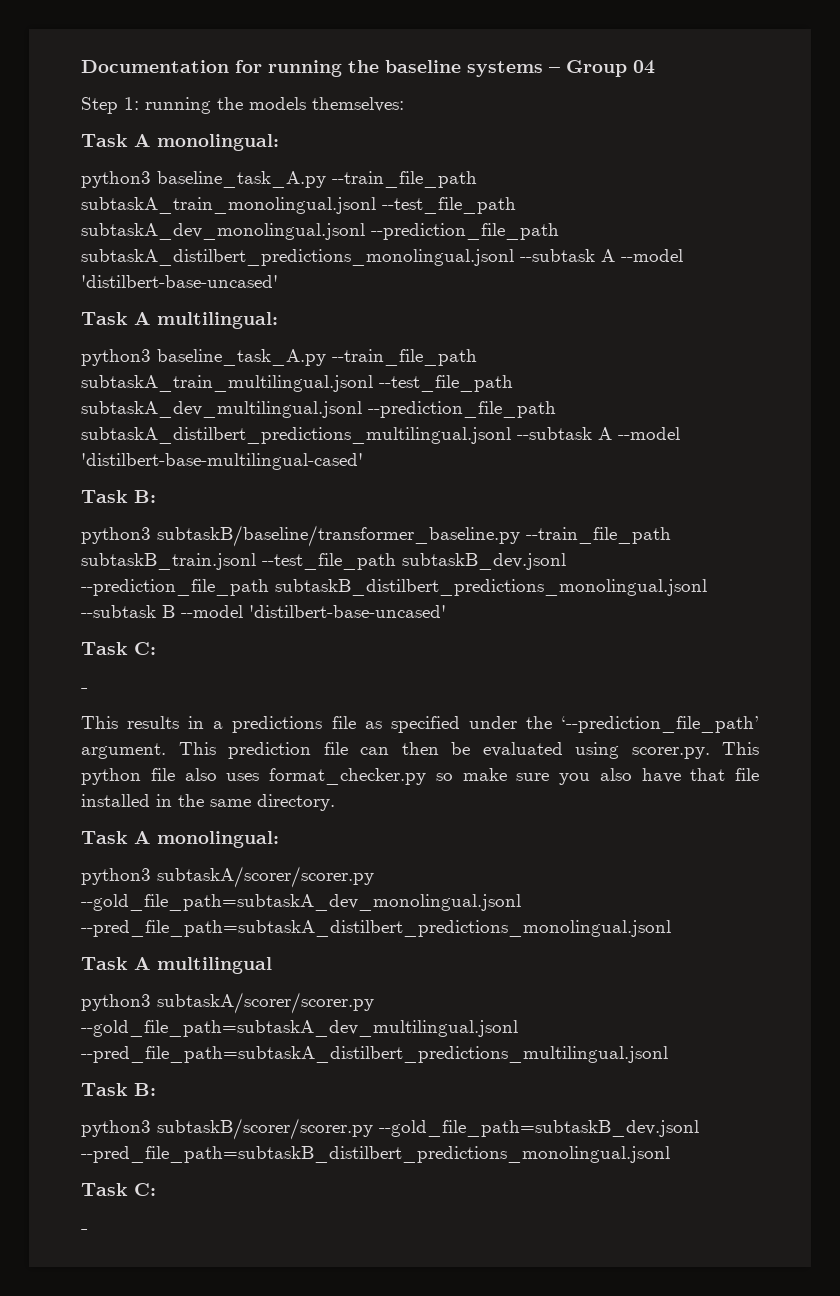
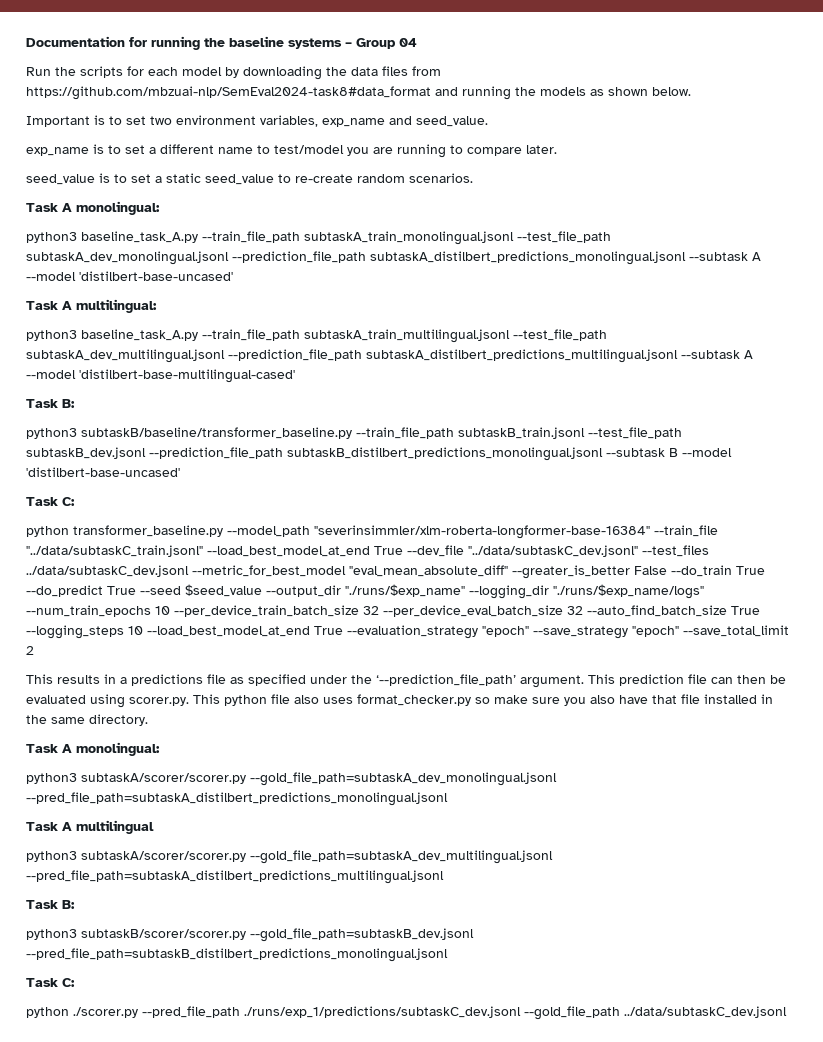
[81,97,404,114] Step 1: running the models themselves: -> [26,66,441,80] [26,86,691,100] [26,115,488,127] [26,144,557,158] [26,173,473,185] Run the scripts for each model by downloading the data files from https://github.com/mbzuai-nlp/SemEval2024-task8#data_format and running the models as shown below. // Important is to set two environment variables, exp_name and seed_value. // exp_name is to set a different name to test/model you are running to compare later. // seed_value is to set a static seed_value to re-create random scenarios.
[81,688,88,692] - -> [26,525,718,539] [26,545,709,557] [26,565,765,579] [26,584,704,599] [26,605,760,617] [26,625,789,639] [26,646,34,655] python transformer_baseline.py --model_path "severinsimmler/xlm-roberta-longformer-base-16384" --train_file "../data/subtaskC_train.jsonl" --load_best_model_at_end True --dev_file "../data/subtaskC_dev.jsonl" --test_files ../data/subtaskC_dev.jsonl --metric_for_best_model "eval_mean_absolute_diff" --greater_is_better False --do_train True --do_predict True --seed $seed_value --output_dir "./runs/$exp_name" --logging_dir "./runs/$exp_name/logs" --num_train_epochs 10 --per_device_train_batch_size 32 --per_device_eval_batch_size 32 --auto_find_batch_size True --logging_steps 10 --load_best_model_at_end True --evaluation_strategy "epoch" --save_strategy "epoch" --save_total_limit 2
[81,1229,88,1233] - -> [26,1006,787,1020] python ./scorer.py --pred_file_path ./runs/exp_1/predictions/subtaskC_dev.jsonl --gold_file_path ../data/subtaskC_dev.jsonl

